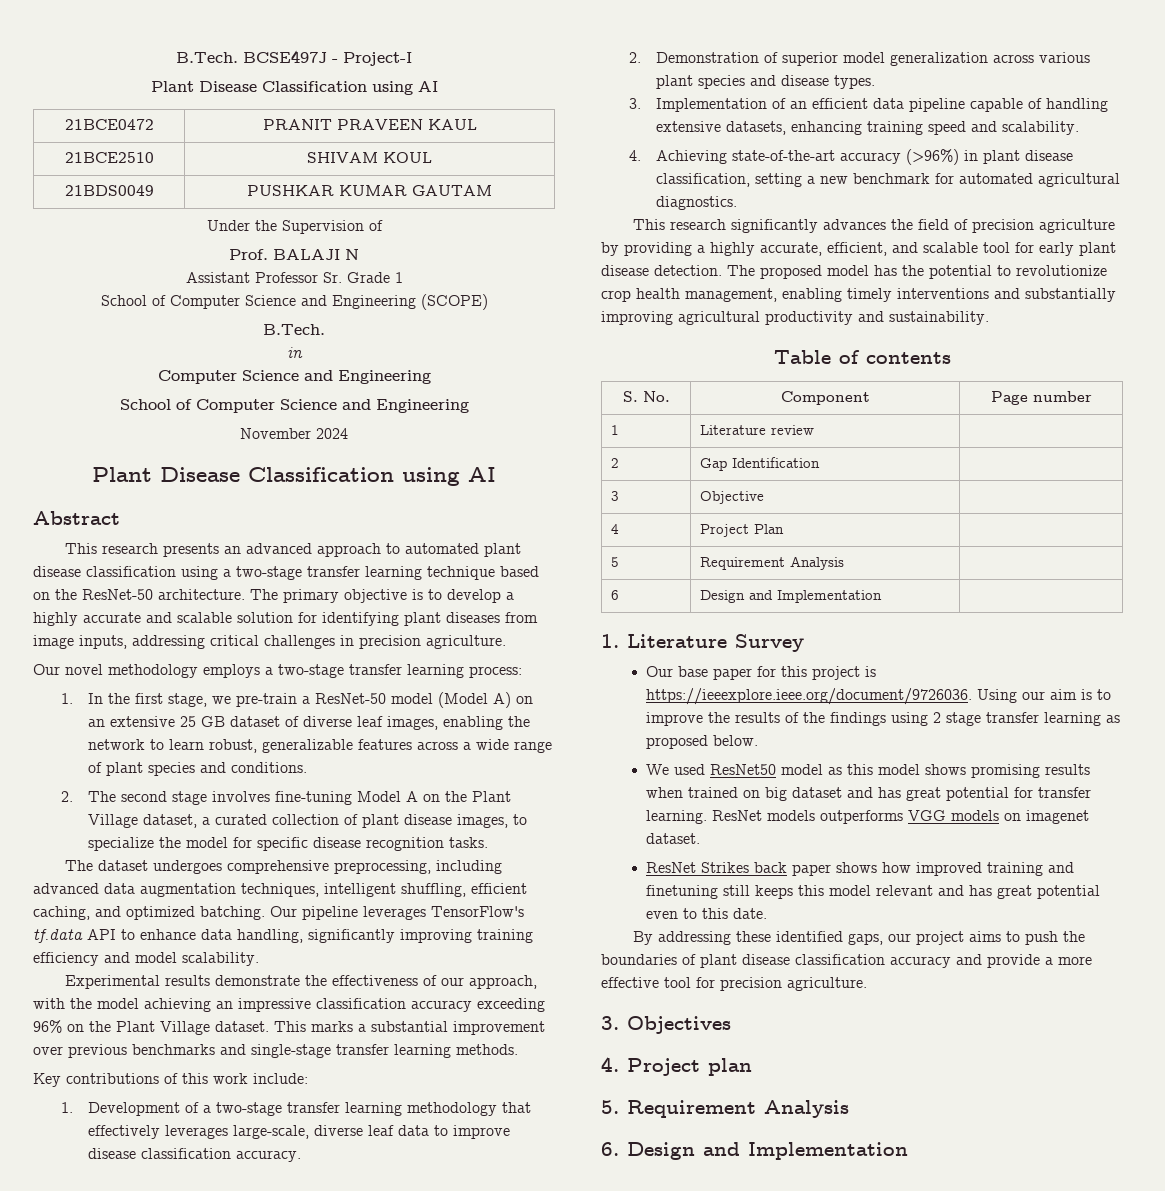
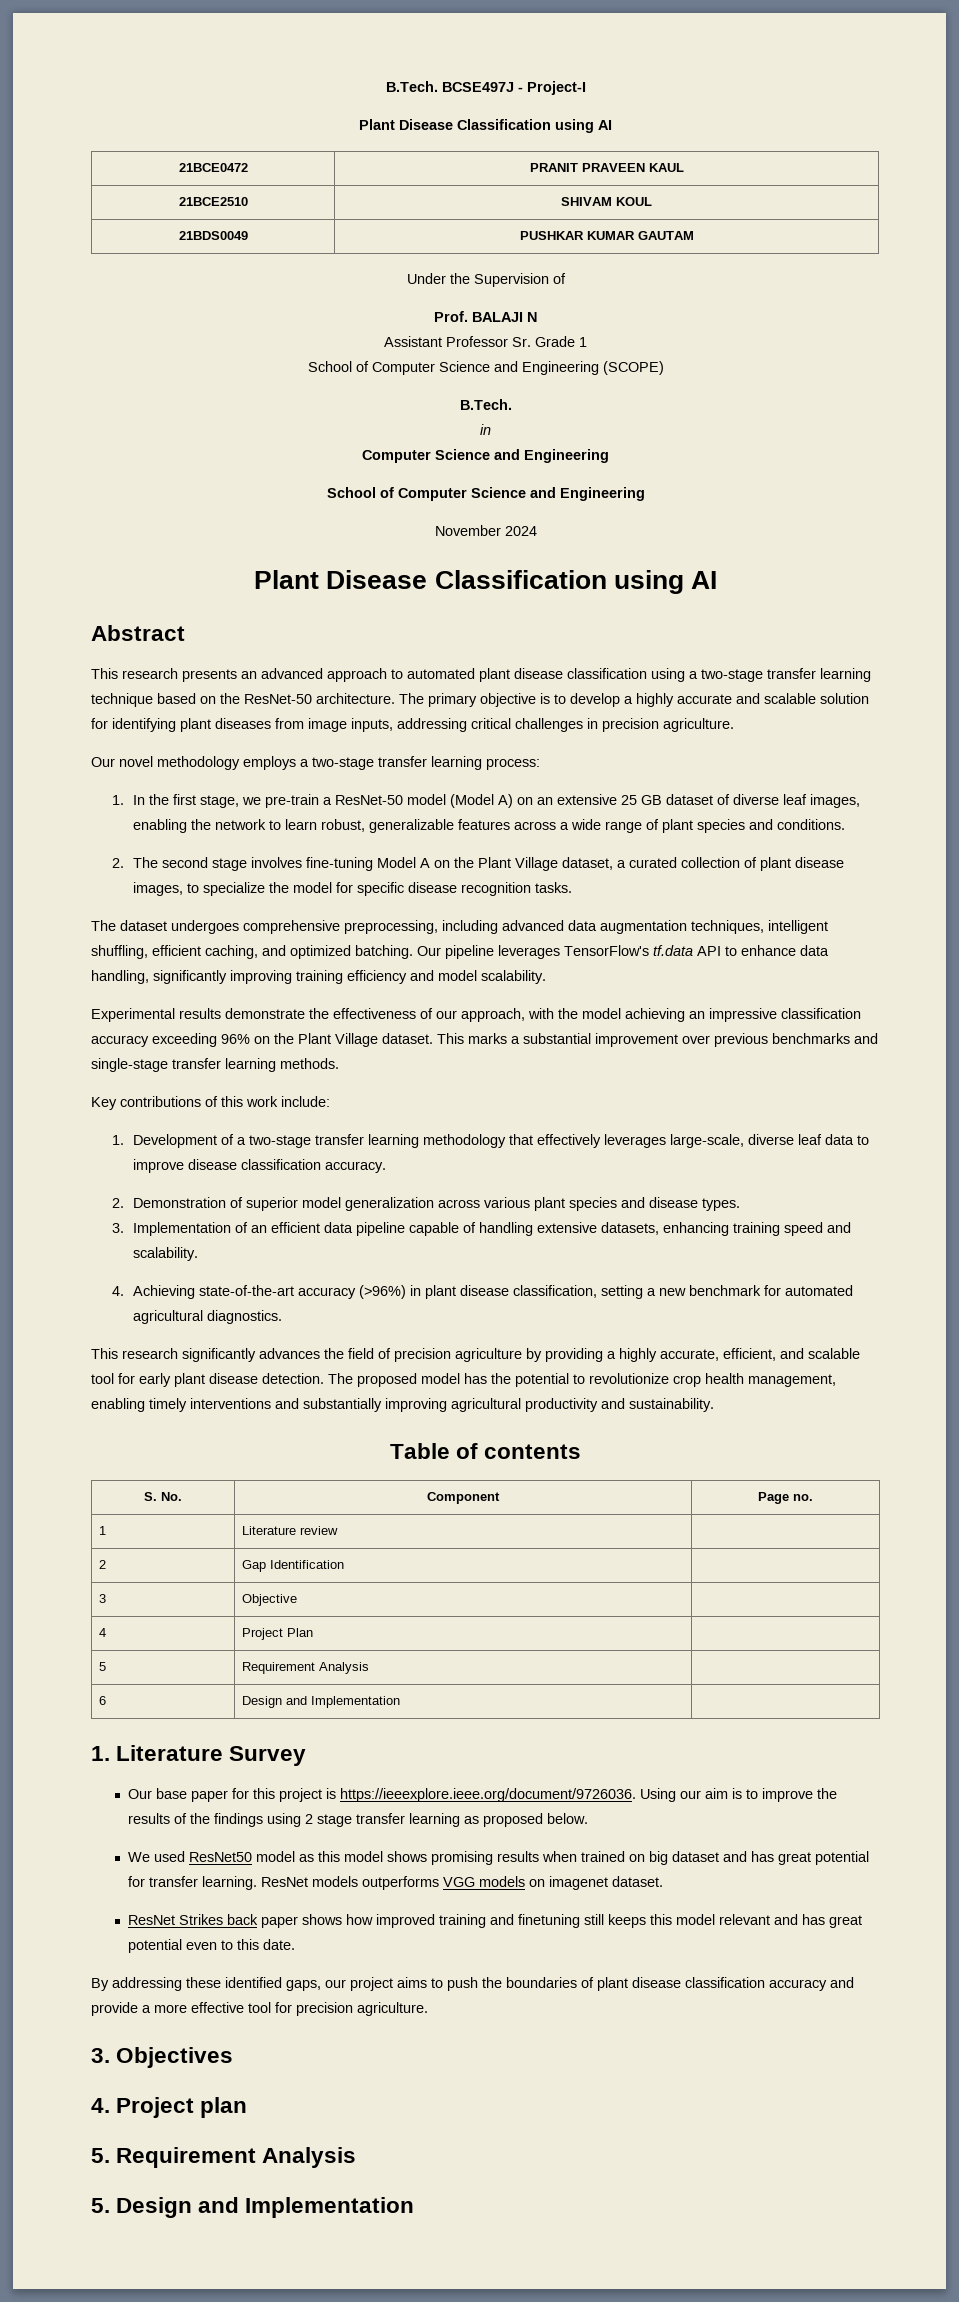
[1032,391,1092,402] number -> [793,1494,813,1501] no.
[601,1142,619,1156] 6. -> [91,2198,110,2213] 5.

